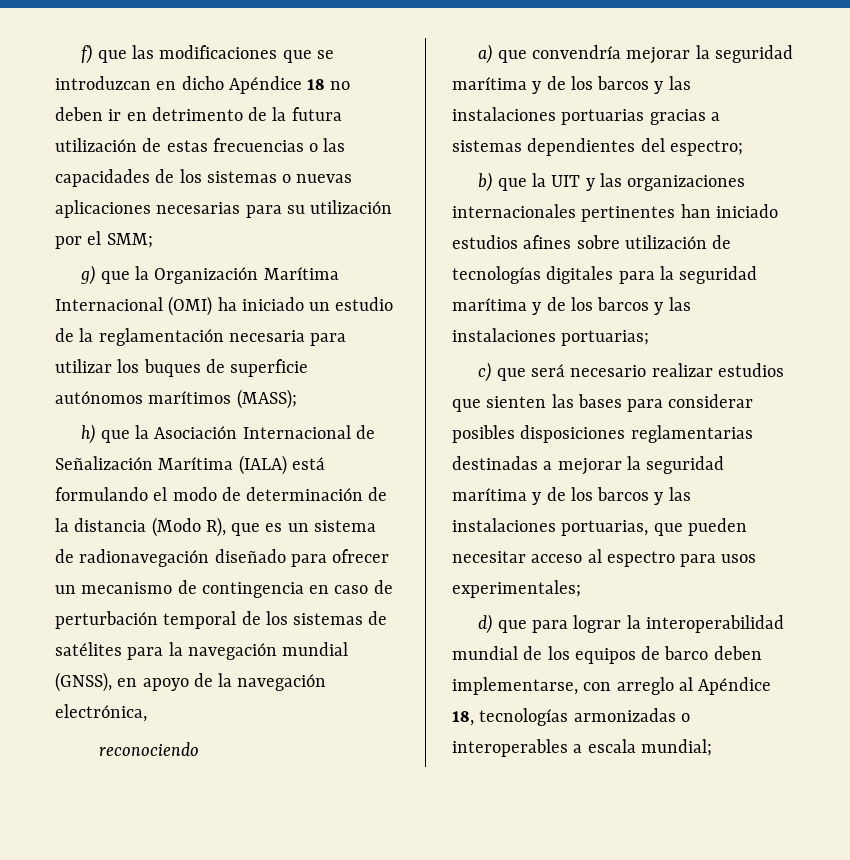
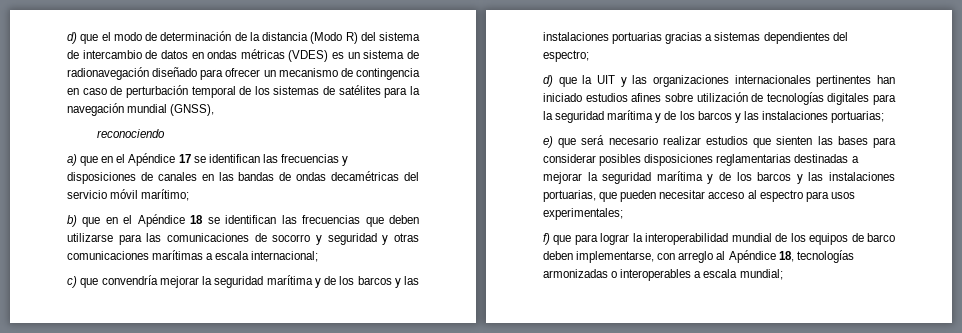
[81,44,334,64] [55,76,351,94] [55,107,342,121] [55,138,346,152] [55,169,353,187] [55,200,393,218] [55,231,153,249] [80,265,339,285] [55,296,394,316] [55,328,347,346] [55,359,309,377] [55,389,297,409] [81,424,375,444] [55,455,325,475] [55,487,148,501] f) que las modificaciones que se introduzcan en dicho Apéndice 18 no deben ir en detrimento de la futura utilización de estas frecuencias o las capacidades de los sistemas o nuevas aplicaciones necesarias para su utilización por el SMM; // g) que la Organización Marítima Internacional (OMI) ha iniciado un estudio de la reglamentación necesaria para utilizar los buques de superficie autónomos marítimos (MASS); // h) que la Asociación Internacional de Señalización Marítima (IALA) está formulando -> [67,32,99,44] d) que
[205,517,261,537] R), que -> [345,32,420,44] [67,49,329,62] R) del sistema de intercambio de datos en ondas métricas (VDES)
[117,673,327,691] [55,704,147,722] [98,742,199,756] [478,44,493,64] en apoyo de la navegación electrónica, // reconociendo // a) -> [96,129,165,138] [67,153,349,166] [67,171,419,184] [67,189,190,201] [67,214,419,227] [67,233,419,245] [67,250,319,262] [67,276,77,288] // reconociendo // a) que en el Apéndice 17 se identifican las frecuencias y disposiciones de canales en las bandas de ondas decamétricas del servicio móvil marítimo; // b) que en el Apéndice 18 se identifican las frecuencias que deben utilizarse para las comunicaciones de socorro y seguridad y otras comunicaciones marítimas a escala internacional; // c)
[478,172,493,192] b) -> [543,75,553,87] d)
[478,362,492,382] c) -> [543,136,553,148] e)
[478,614,493,634] d) -> [543,233,550,245] f)

